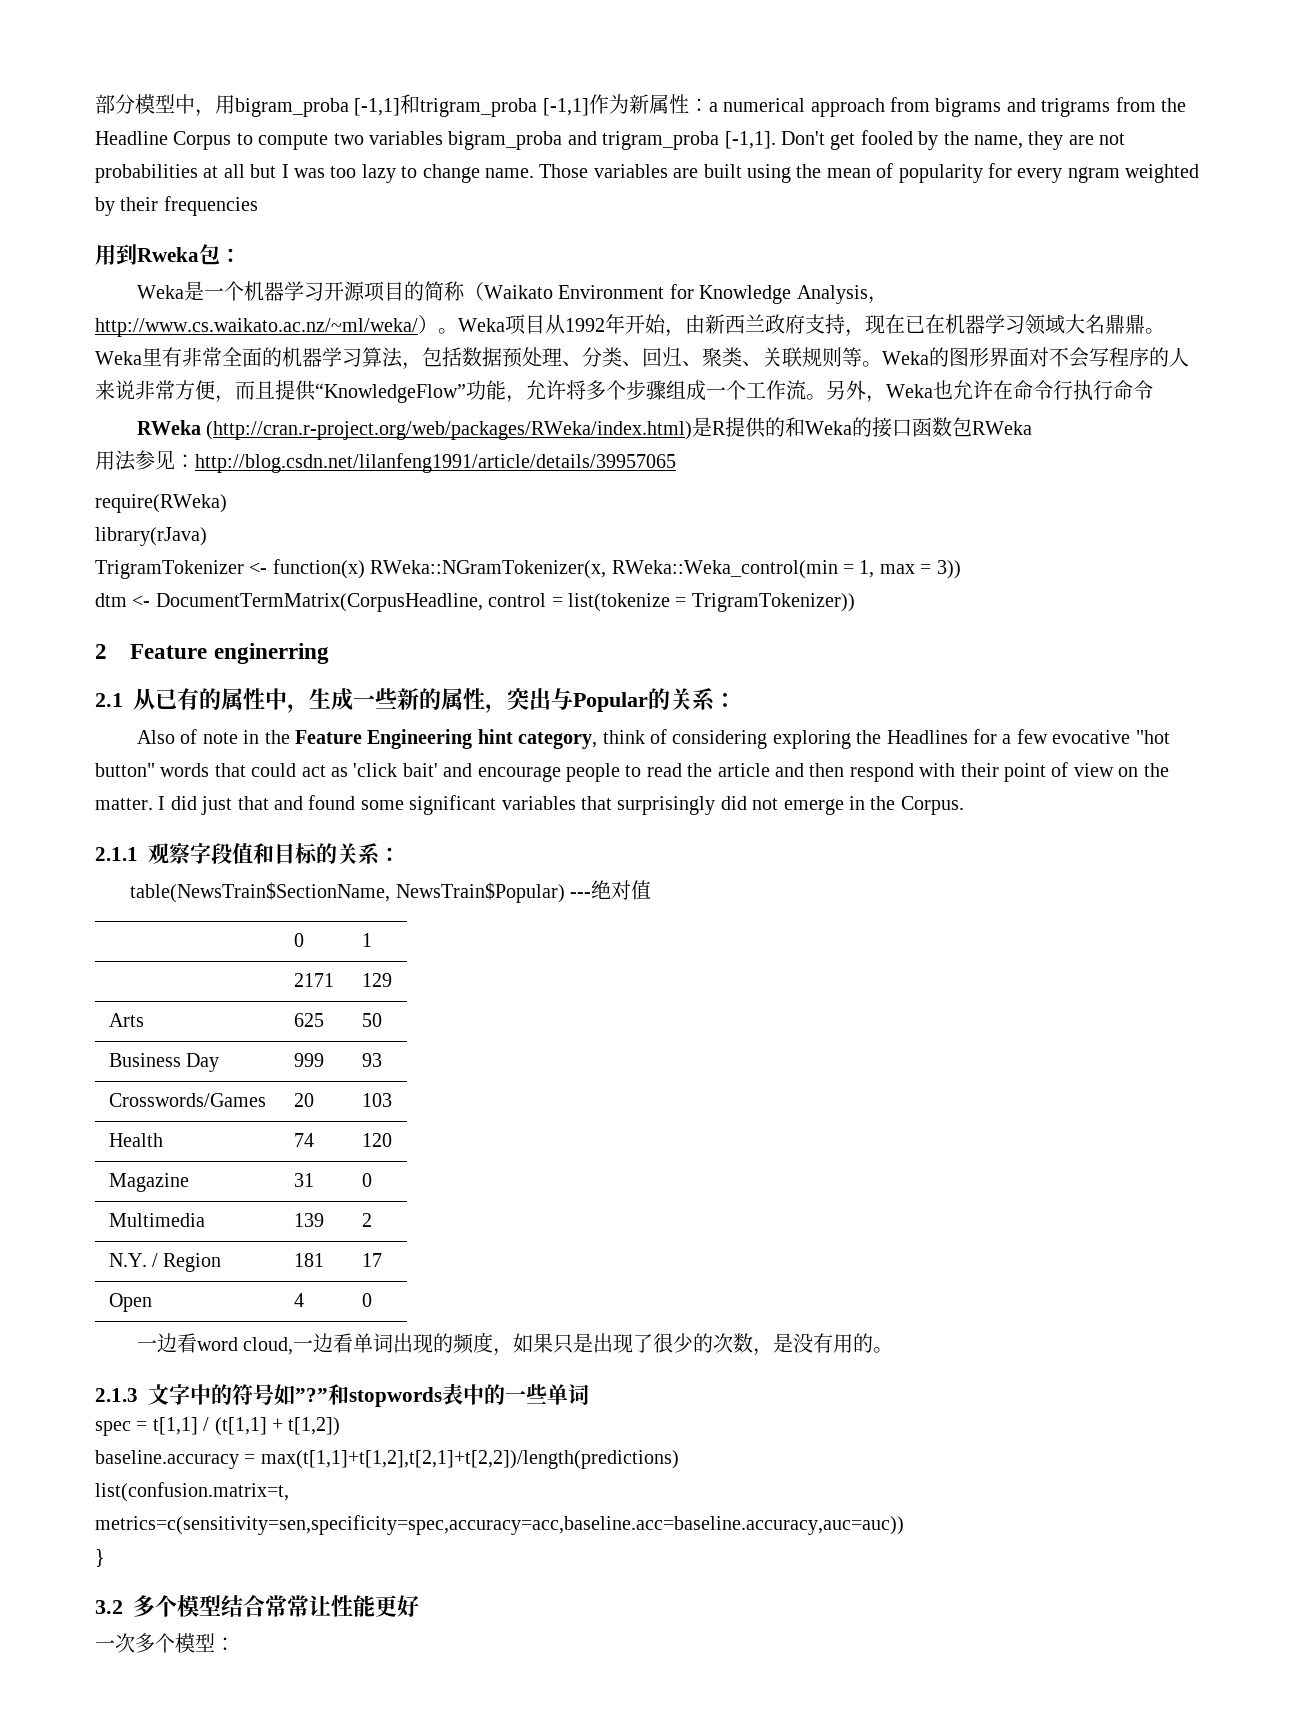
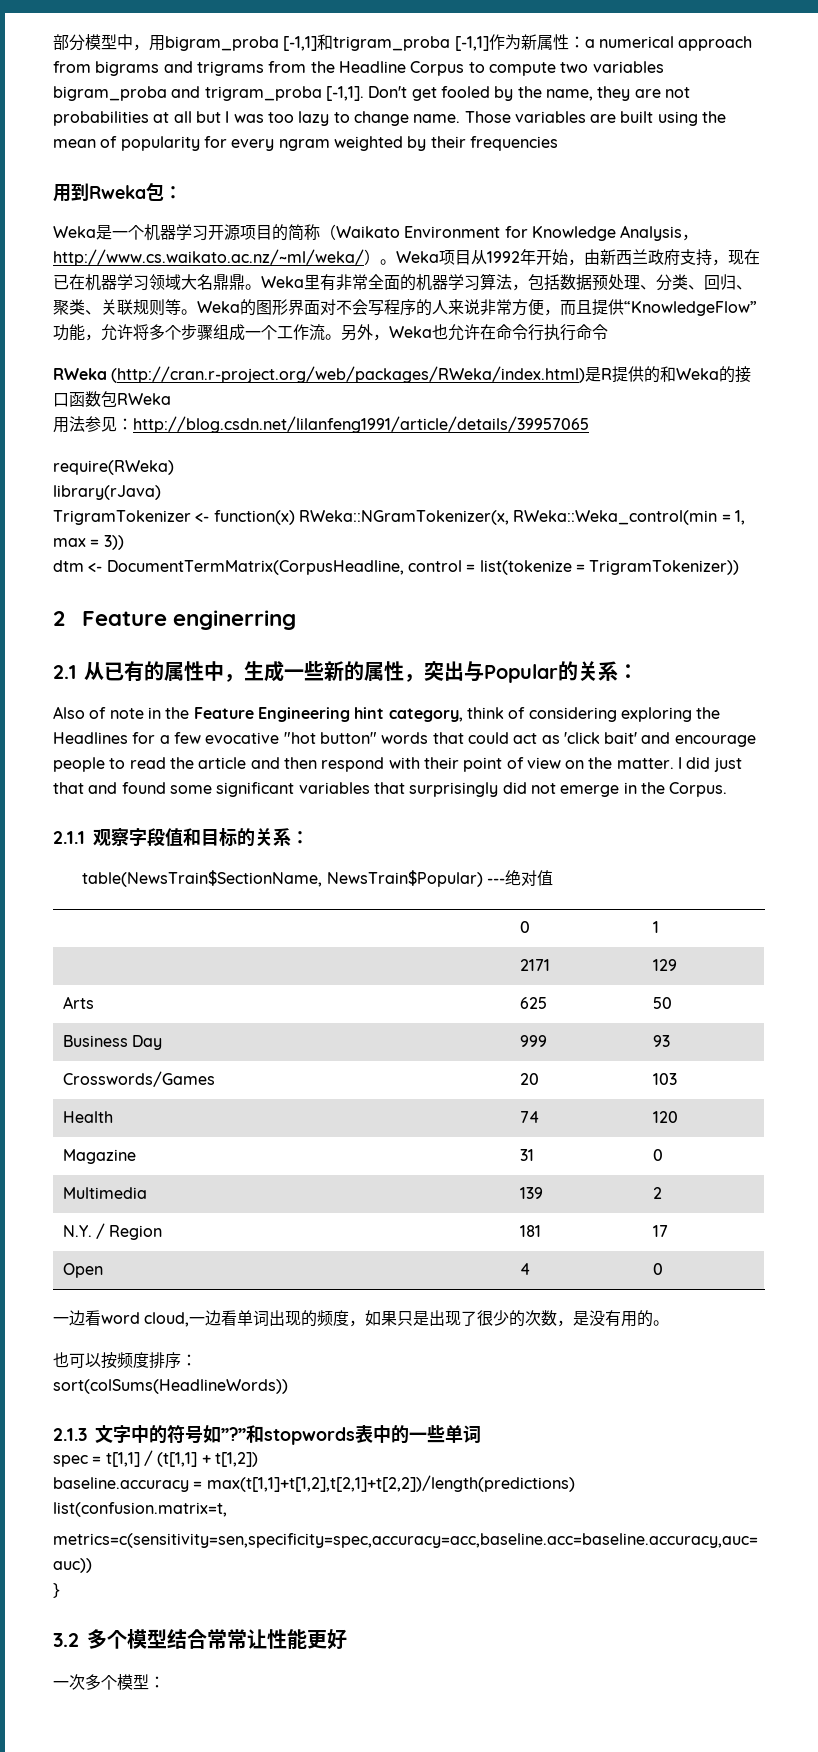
(894, 1350) none -> [53,1352,197,1369] [53,1379,288,1394] // 也可以按频度排序： // sort(colSums(HeadlineWords))

